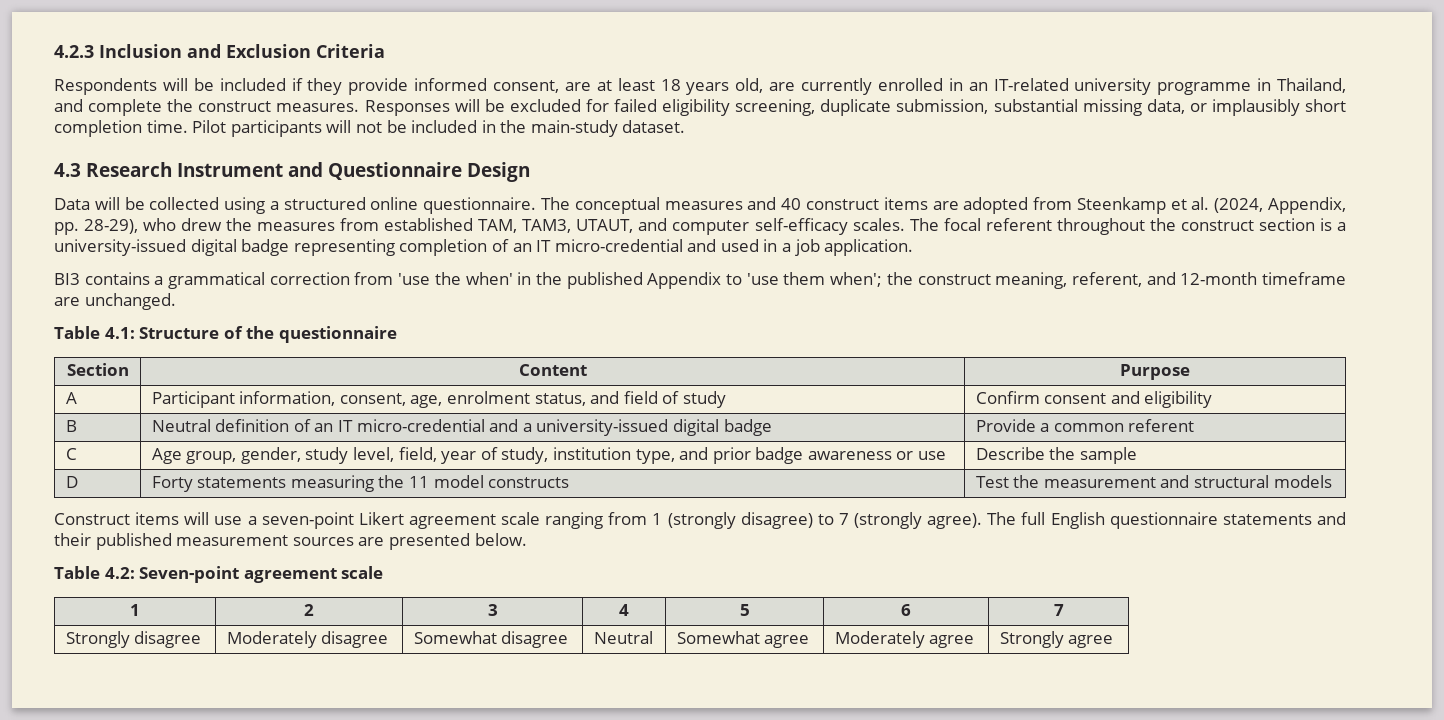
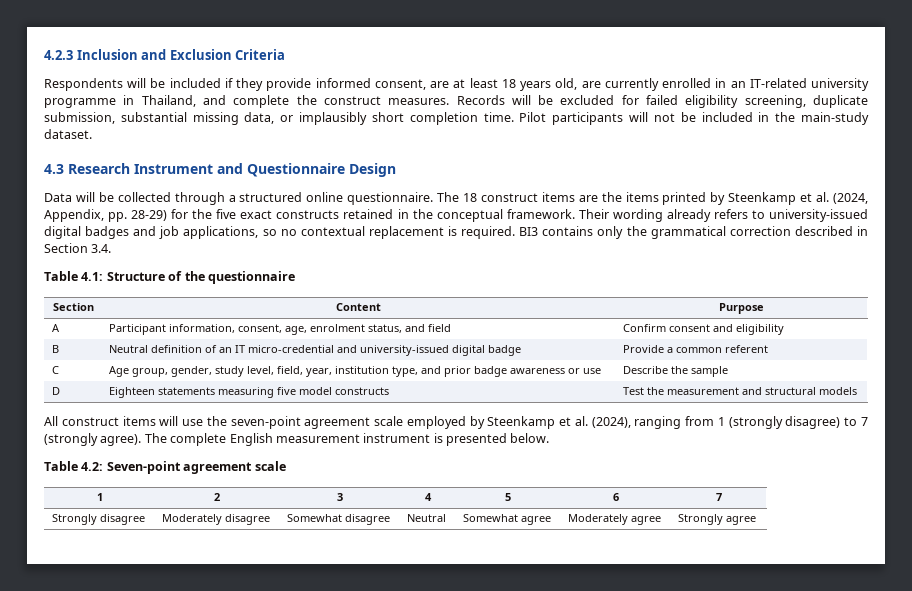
[364,100,450,116] Responses -> [456,95,505,105] Records
[224,197,266,214] using -> [174,192,225,205] through
[574,197,1073,214] conceptual measures and 40 construct items are adopted from -> [463,192,726,205] 18 construct items are the items printed by
[84,218,1346,235] [54,239,914,256] [54,272,1346,289] [54,293,176,310] 28-29), who drew the measures from established TAM, TAM3, UTAUT, and computer self-efficacy scales. The focal referent throughout the construct section is a university-issued digital badge representing completion of an IT micro-credential and used in a job application. // BI3 contains a grammatical correction from 'use the when' in the published Appendix to 'use them when'; the construct meaning, referent, and 12-month timeframe are unchanged. -> [131,209,868,222] [44,226,868,239] [44,243,112,253] 28-29) for the five exact constructs retained in the conceptual framework. Their wording already refers to university-issued digital badges and job applications, so no contextual replacement is required. BI3 contains only the grammatical correction described in Section 3.4.
[662,391,726,408] of study -> (451, 328) none
[522,423,532,432] a -> (357, 349) none
[441,447,549,464] year of study, -> [305,368,332,377] year,
[151,476,193,492] Forty -> [108,387,155,398] Eighteen
[378,475,429,488] the 11 -> [276,387,296,395] five
[54,513,130,525] Construct -> [44,416,119,426] All construct
[247,512,541,529] a seven-point Likert agreement scale -> [206,416,631,429] the seven-point agreement scale employed by Steenkamp et al. (2024),
[1021,512,1347,529] [54,533,385,550] full English questionnaire statements and their published measurement sources are -> [170,433,443,446] complete English measurement instrument is

